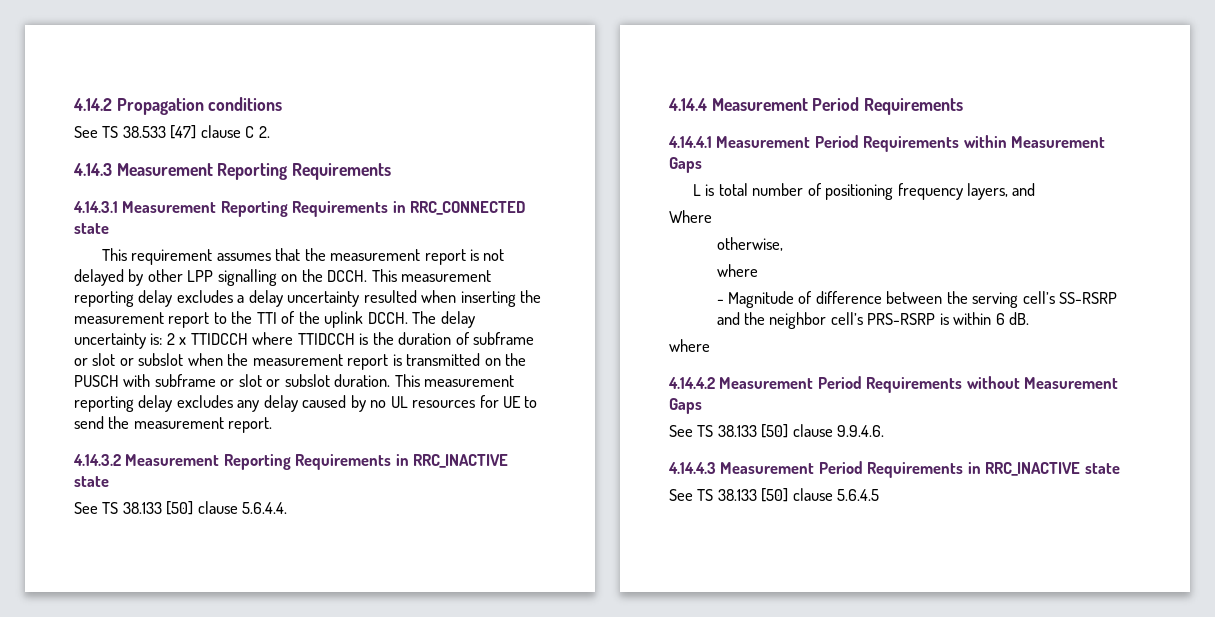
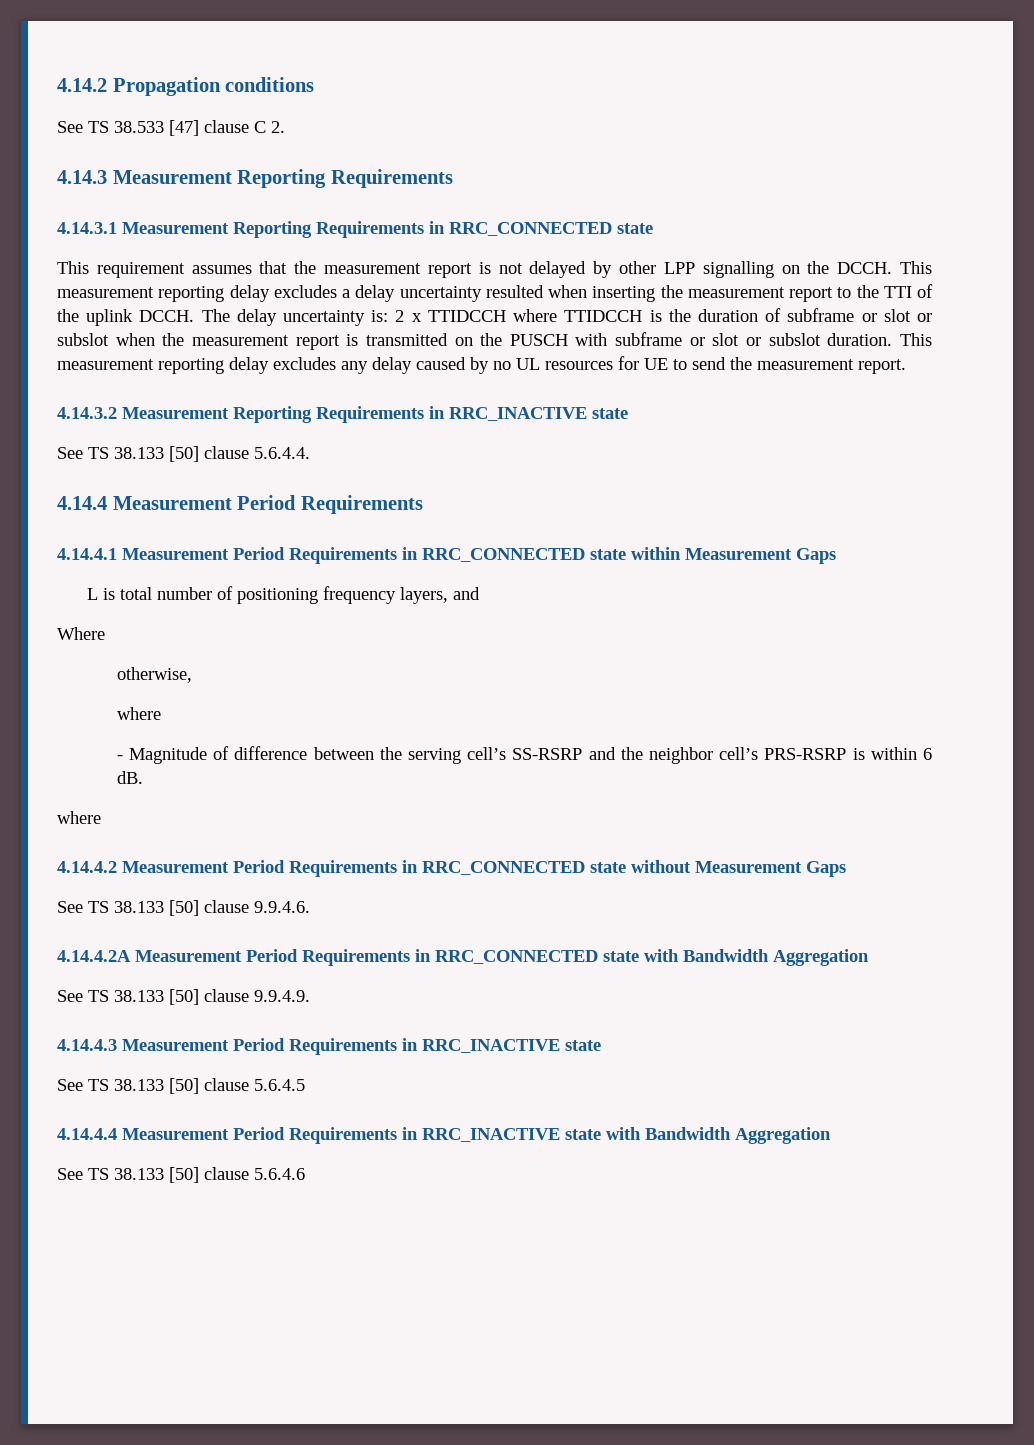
(960, 144) none -> [402,547,626,562] in RRC_CONNECTED state
(963, 385) none -> [402,860,626,875] in RRC_CONNECTED state
(885, 431) none -> [57,949,869,966] [57,989,310,1005] // 4.14.4.2A Measurement Period Requirements in RRC_CONNECTED state with Bandwidth Aggregation // See TS 38.133 [50] clause 9.9.4.9.
(880, 495) none -> [57,1127,831,1144] [57,1167,305,1183] // 4.14.4.4 Measurement Period Requirements in RRC_INACTIVE state with Bandwidth Aggregation // See TS 38.133 [50] clause 5.6.4.6

